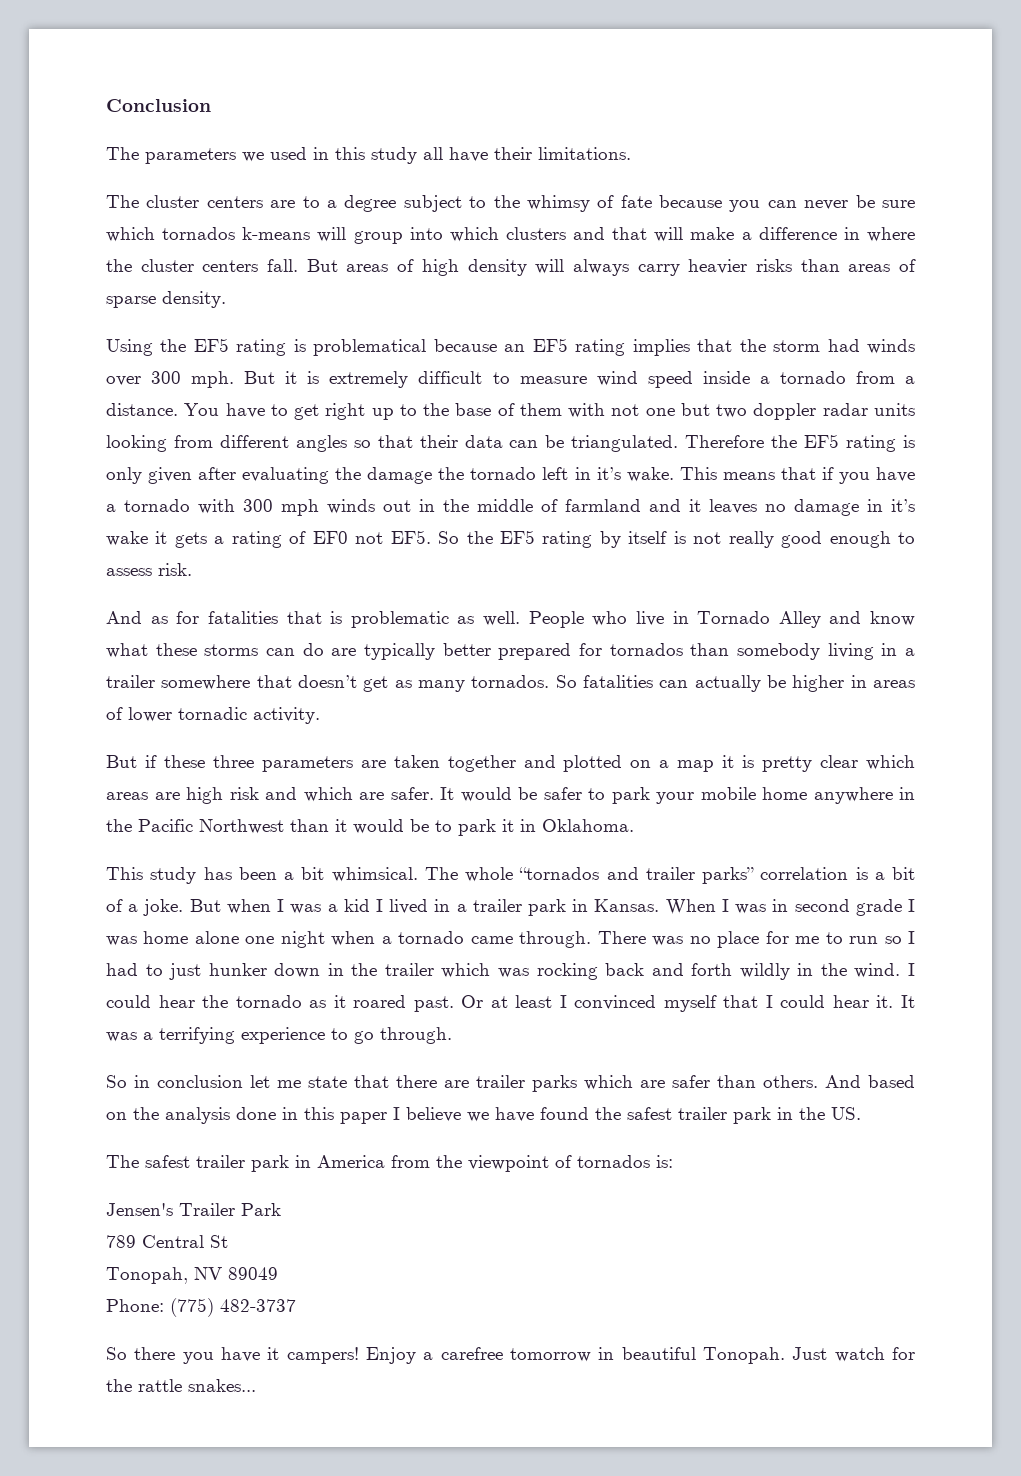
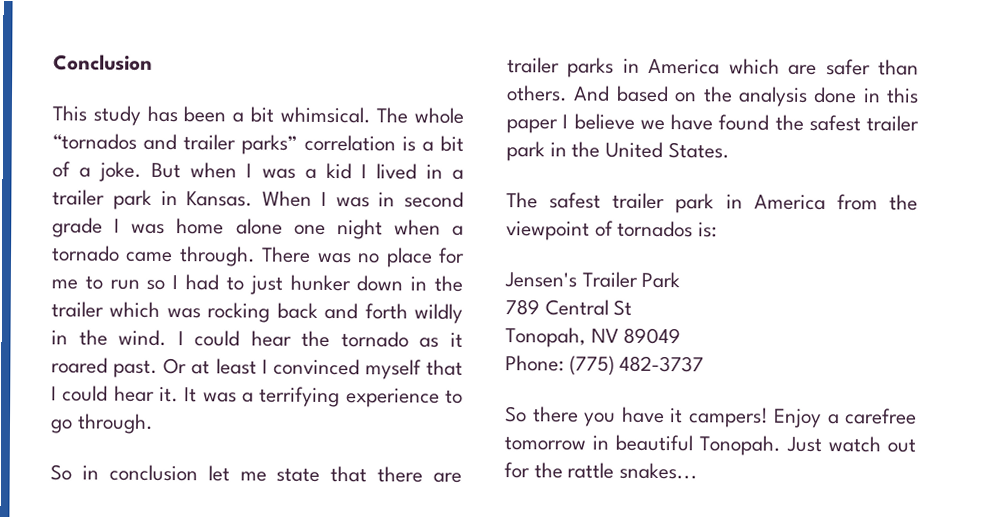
[106,147,631,164] [106,195,916,212] [106,227,915,244] [106,259,916,276] [106,291,226,308] [106,338,916,356] [106,371,915,388] [106,403,916,420] [106,434,915,452] [106,467,915,484] [106,499,915,516] [106,530,916,548] [106,563,192,576] [106,611,915,628] [106,643,915,660] [106,675,916,692] [106,707,320,724] [106,755,916,772] [106,787,915,804] [106,819,634,836] // The parameters we used in this study all have their limitations. // The cluster centers are to a degree subject to the whimsy of fate because you can never be sure which tornados k-means will group into which clusters and that will make a difference in where the cluster centers fall. But areas of high density will always carry heavier risks than areas of sparse density. // Using the EF5 rating is problematical because an EF5 rating implies that the storm had winds over 300 mph. But it is extremely difficult to measure wind speed inside a tornado from a distance. You have to get right up to the base of them with not one but two doppler radar units looking from different angles so that their data can be triangulated. Therefore the EF5 rating is only given after evaluating the damage the tornado left in it’s wake. This means that if you have a tornado with 300 mph winds out in the middle of farmland and it leaves no damage in it’s wake it gets a rating of EF0 not EF5. So the EF5 rating by itself is not really good enough to assess risk. // And as for fatalities that is problematic as well. People who live in Tornado Alley and know what these storms can do are typically better prepared for tornados than somebody living in a trailer somewhere that doesn’t get as many tornados. So fatalities can actually be higher in areas of lower tornadic activity. // But if these three parameters are taken together and plotted on a map it is pretty clear which areas are high risk and which are safer. It would be safer to park your mobile home anywhere in the Pacific Northwest than it would be to park it in Oklahoma. -> (153, 62) none
(577, 1083) none -> [622,58,721,75] in America
[831,1107,861,1120] US. -> [605,141,730,159] United States.
(885, 1354) none -> [887,438,916,453] out

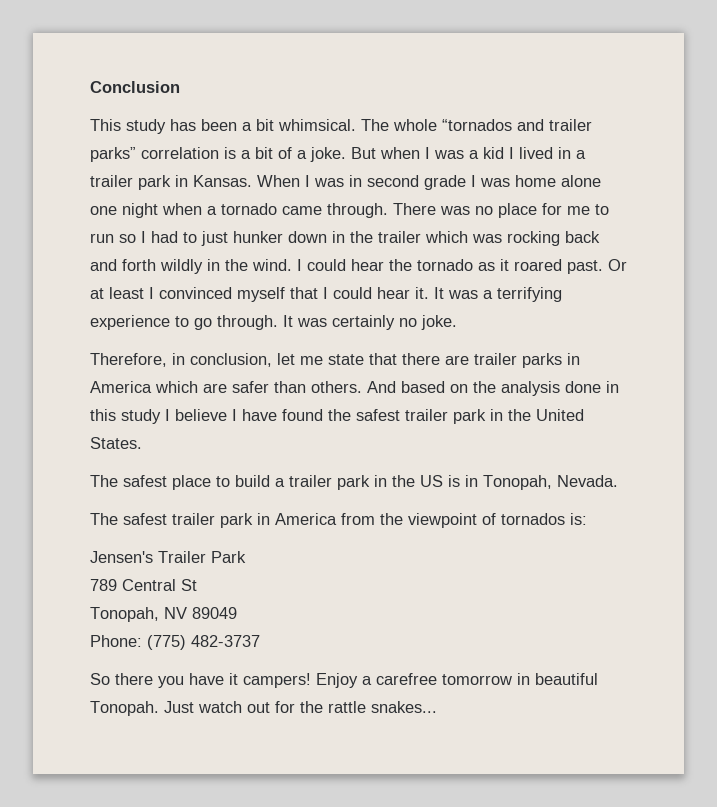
[50,464,198,482] // So in conclusion -> [283,315,457,330] [90,353,272,367] It was certainly no joke. // Therefore, in conclusion,
[506,119,558,134] paper -> [121,409,161,424] study
[639,119,665,131] we -> [232,409,237,421] I
(730, 150) none -> [90,475,618,490] // The safest place to build a trailer park in the US is in Tonopah, Nevada.

